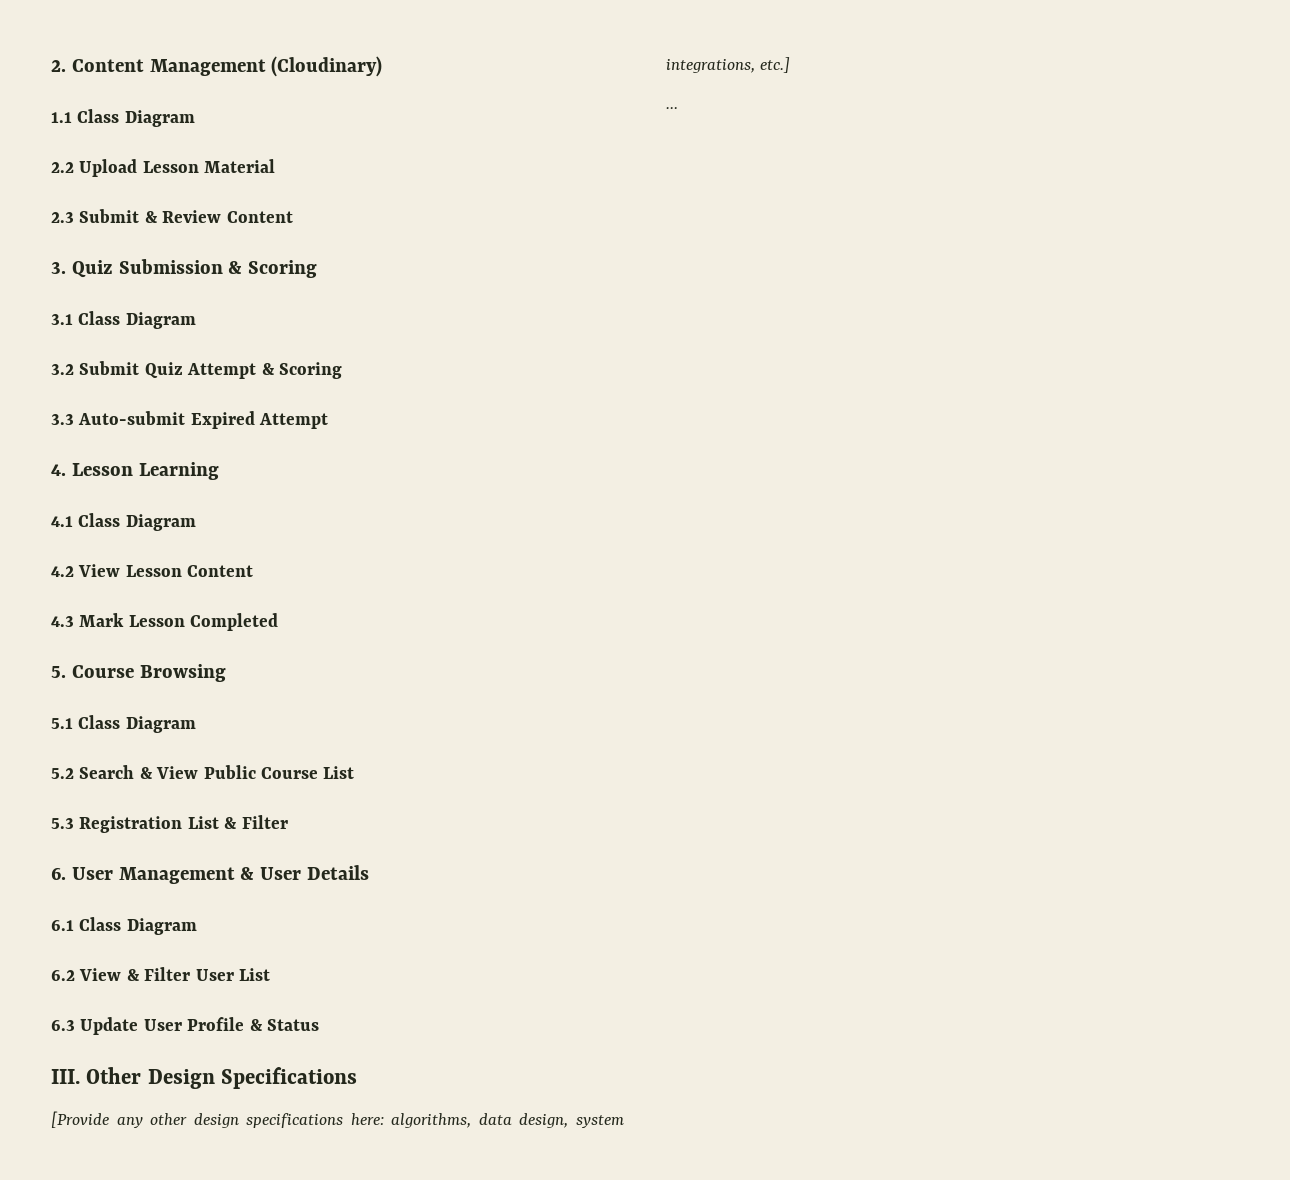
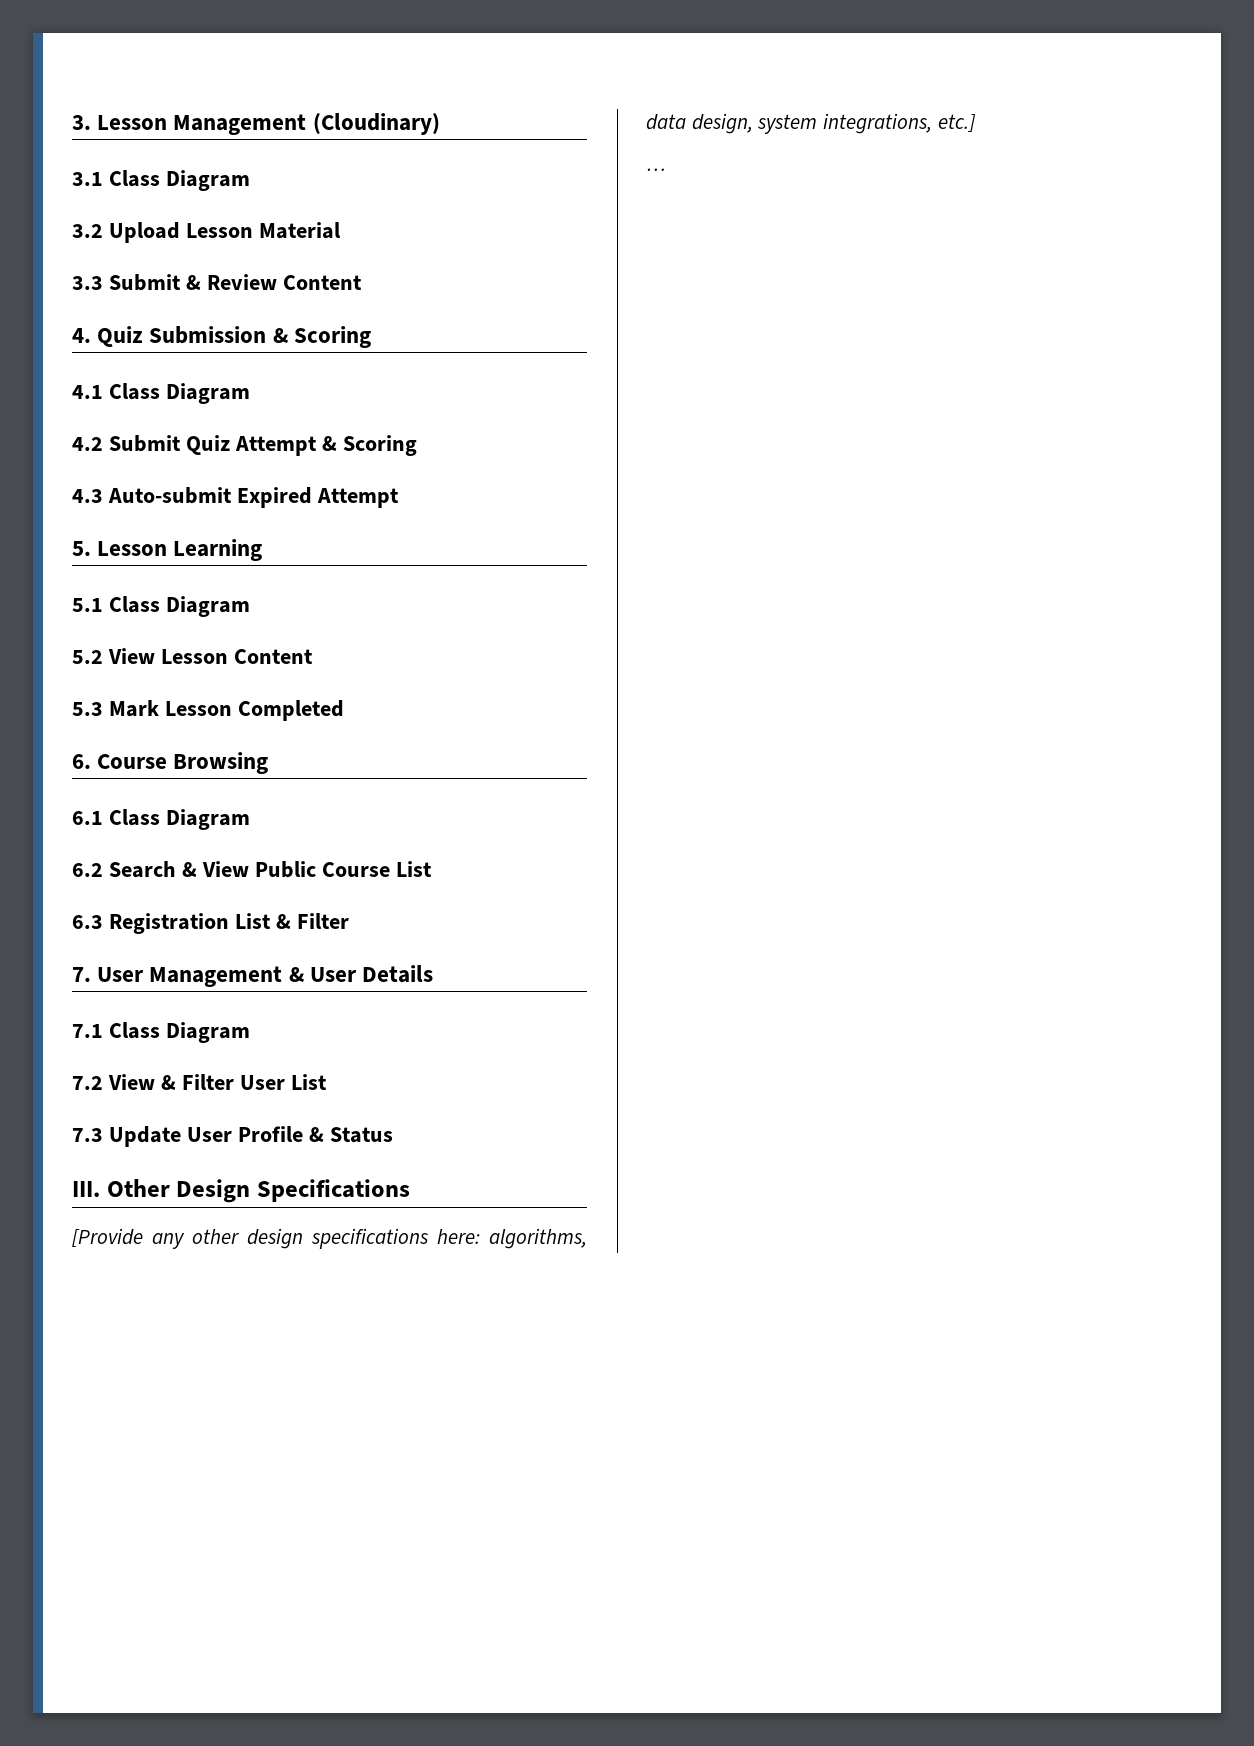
[51,59,144,72] 2. Content -> [72,115,168,130] 3. Lesson
[51,109,195,127] [51,159,276,177] [51,209,293,223] [51,259,318,278] [51,311,196,329] [51,364,74,375] 1.1 Class Diagram // 2.2 Upload Lesson Material // 2.3 Submit & Review Content // 3. Quiz Submission & Scoring // 3.1 Class Diagram // 3.2 -> [72,170,250,191] [72,222,341,243] [72,274,362,291] [72,326,371,348] [72,383,250,404] [72,437,103,451] 3.1 Class Diagram // 3.2 Upload Lesson Material // 3.3 Submit & Review Content // 4. Quiz Submission & Scoring // 4.1 Class Diagram // 4.2
[51,414,74,425] 3.3 -> [72,489,103,503] 4.3
[51,464,66,476] 4. -> [72,541,91,556] 5.
[51,513,196,531] [51,564,254,577] [51,613,279,631] [51,664,226,682] [51,715,196,733] [51,768,74,779] 4.1 Class Diagram // 4.2 View Lesson Content // 4.3 Mark Lesson Completed // 5. Course Browsing // 5.1 Class Diagram // 5.2 -> [72,596,250,617] [72,648,313,664] [72,700,344,721] [72,752,269,774] [72,809,250,830] [72,863,103,877] 5.1 Class Diagram // 5.2 View Lesson Content // 5.3 Mark Lesson Completed // 6. Course Browsing // 6.1 Class Diagram // 6.2
[51,818,74,829] 5.3 -> [72,915,103,929] 6.3
[51,867,66,880] 6. -> [72,967,91,982] 7.
[51,917,197,935] [51,970,75,981] 6.1 Class Diagram // 6.2 -> [72,1022,250,1043] [72,1076,103,1090] 7.1 Class Diagram // 7.2
[51,1020,75,1031] 6.3 -> [72,1128,103,1142] 7.3

